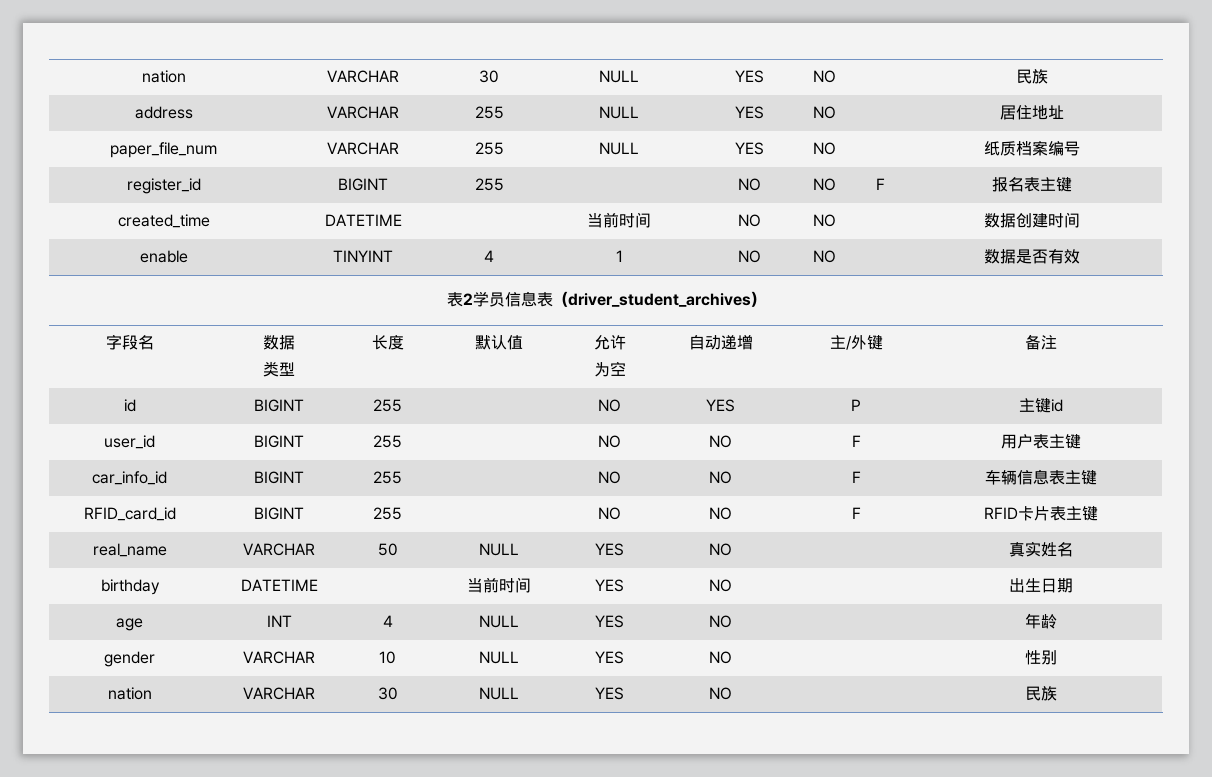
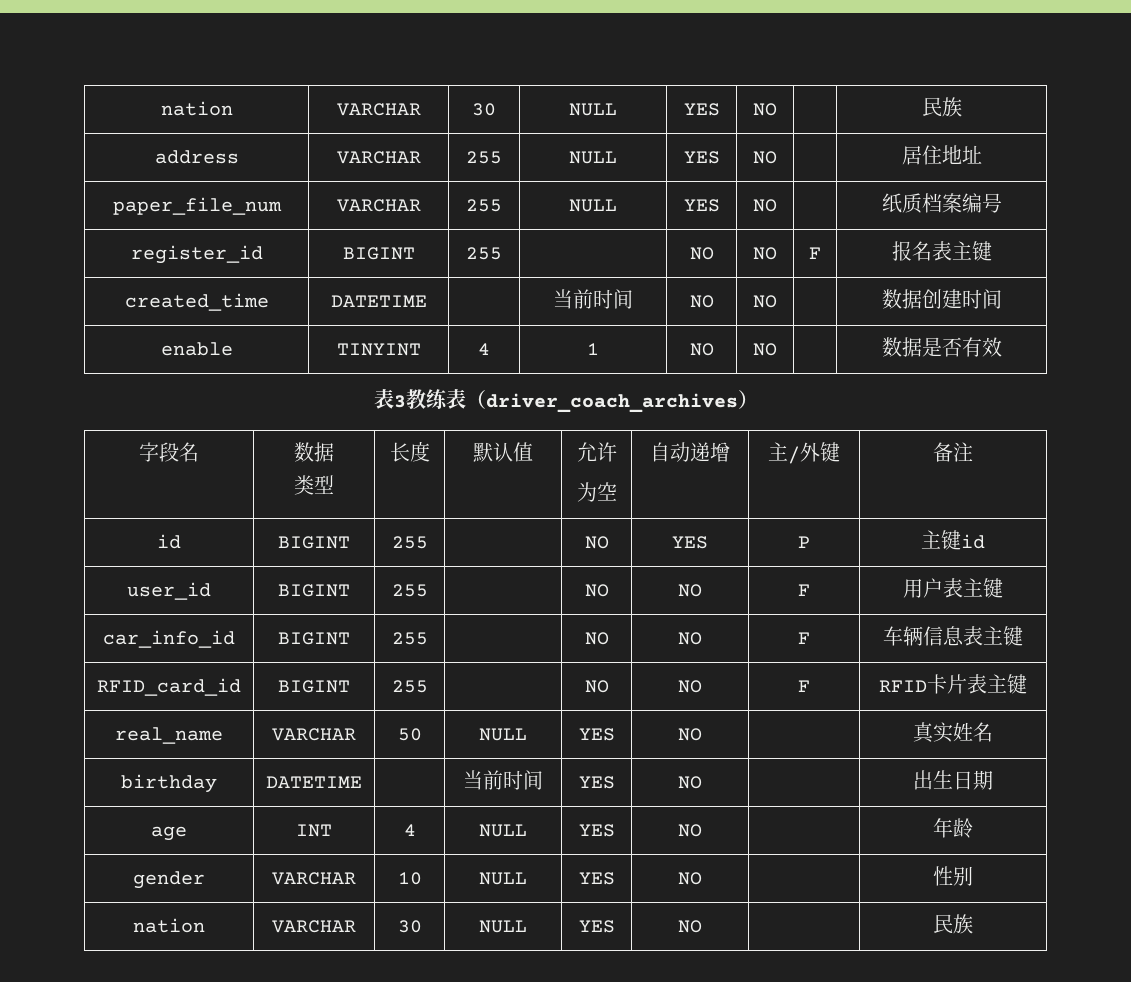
[462,291,751,307] 2学员信息表（driver_student_archives -> [393,389,738,413] 3教练表（driver_coach_archives

